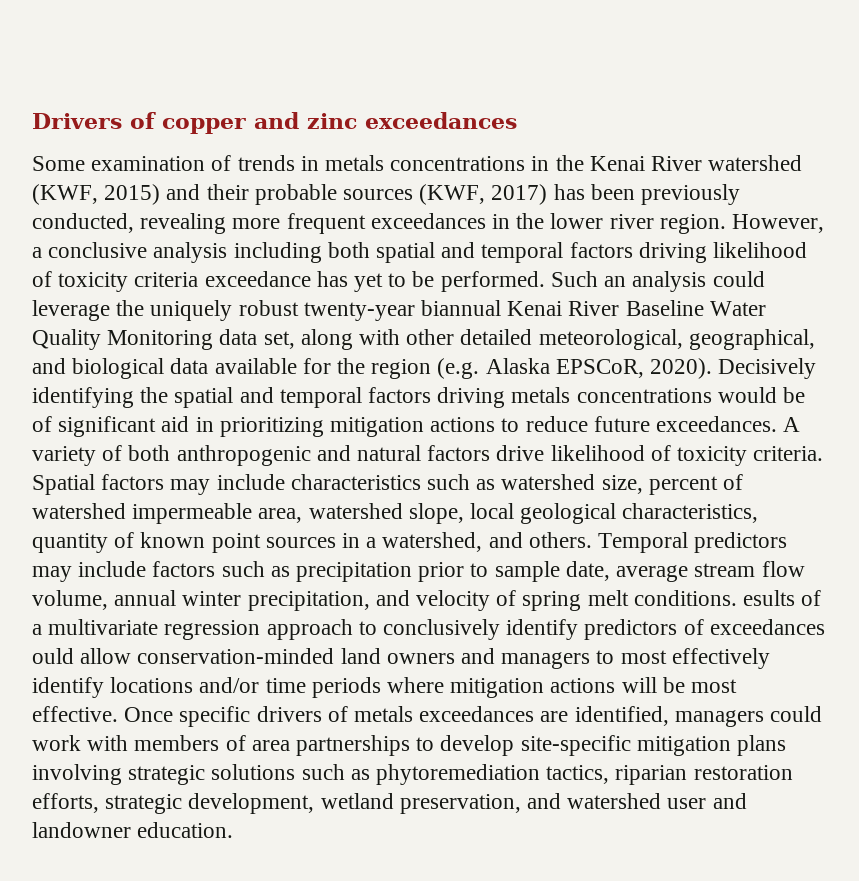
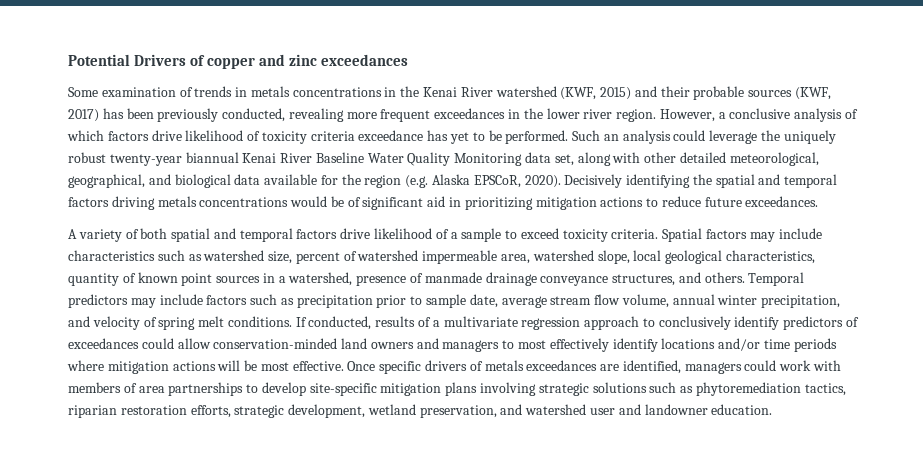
(32, 121) none -> [68,54,130,66] Potential
[233,242,707,263] including both spatial and temporal factors driving -> [845,109,859,119] [67,130,182,141] of which factors drive
(778, 424) none -> (819, 201) //
[176,445,671,466] anthropogenic and natural factors drive likelihood of -> [171,228,559,242] spatial and temporal factors drive likelihood of a sample to exceed
(483, 542) none -> [356,272,676,286] presence of manmade drainage conveyance structures,
[743,590,796,606] esults -> [295,316,416,330] If conducted, results
[32,648,74,664] ould -> [141,338,174,349] could

